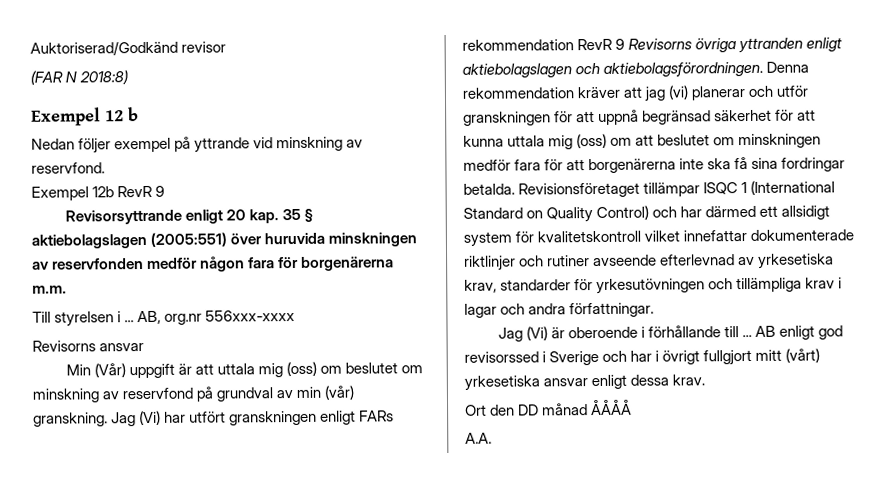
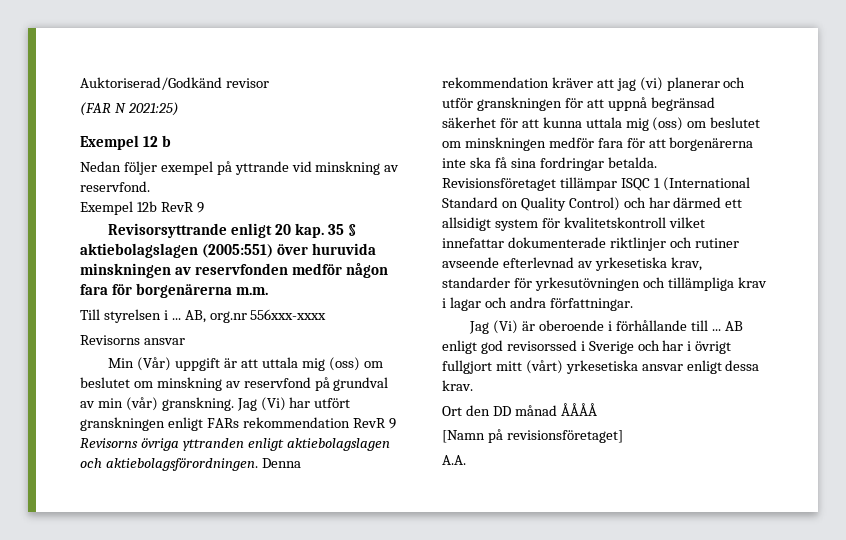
[79,70,129,85] 2018:8) -> [127,102,179,116] 2021:25)
[635,134,655,146] att -> (707, 124) none
(633, 407) none -> [442,429,623,443] // [Namn på revisionsföretaget]

